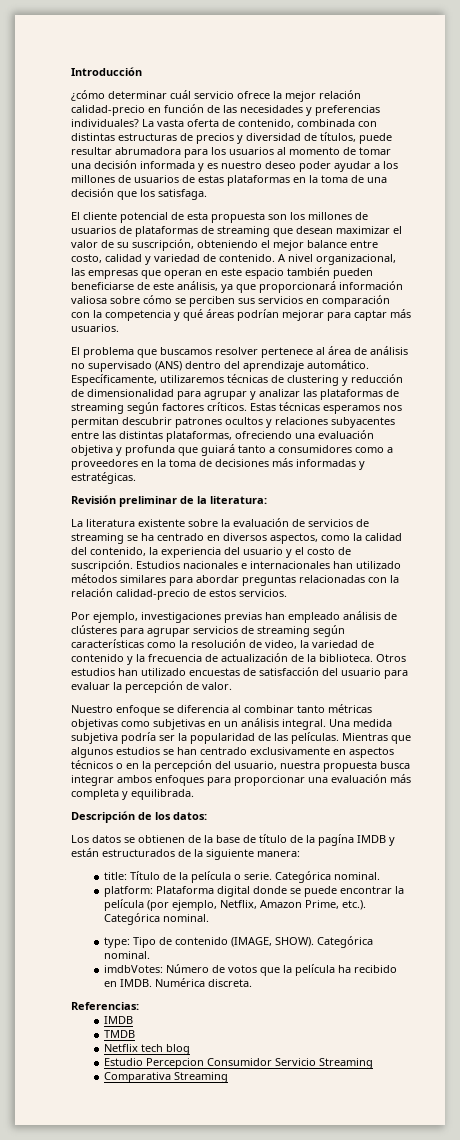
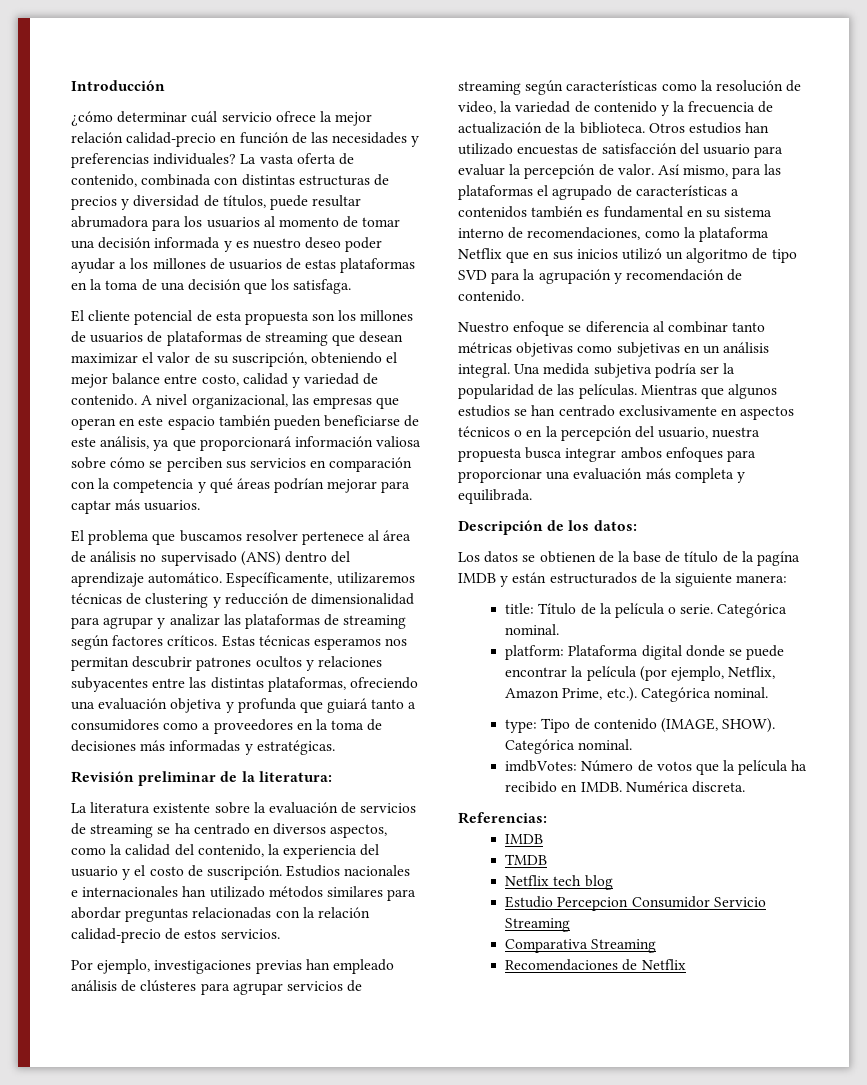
(232, 686) none -> [657,164,782,179] [458,185,739,200] [458,206,773,218] [458,227,769,242] [458,248,797,263] [458,269,743,284] [458,290,524,302] Así mismo, para las plataformas el agrupado de características a contenidos también es fundamental en su sistema interno de recomendaciones, como la plataforma Netflix que en sus inicios utilizó un algoritmo de tipo SVD para la agrupación y recomendación de contenido.
(228, 1077) none -> [505,959,686,971] // Recomendaciones de Netflix

